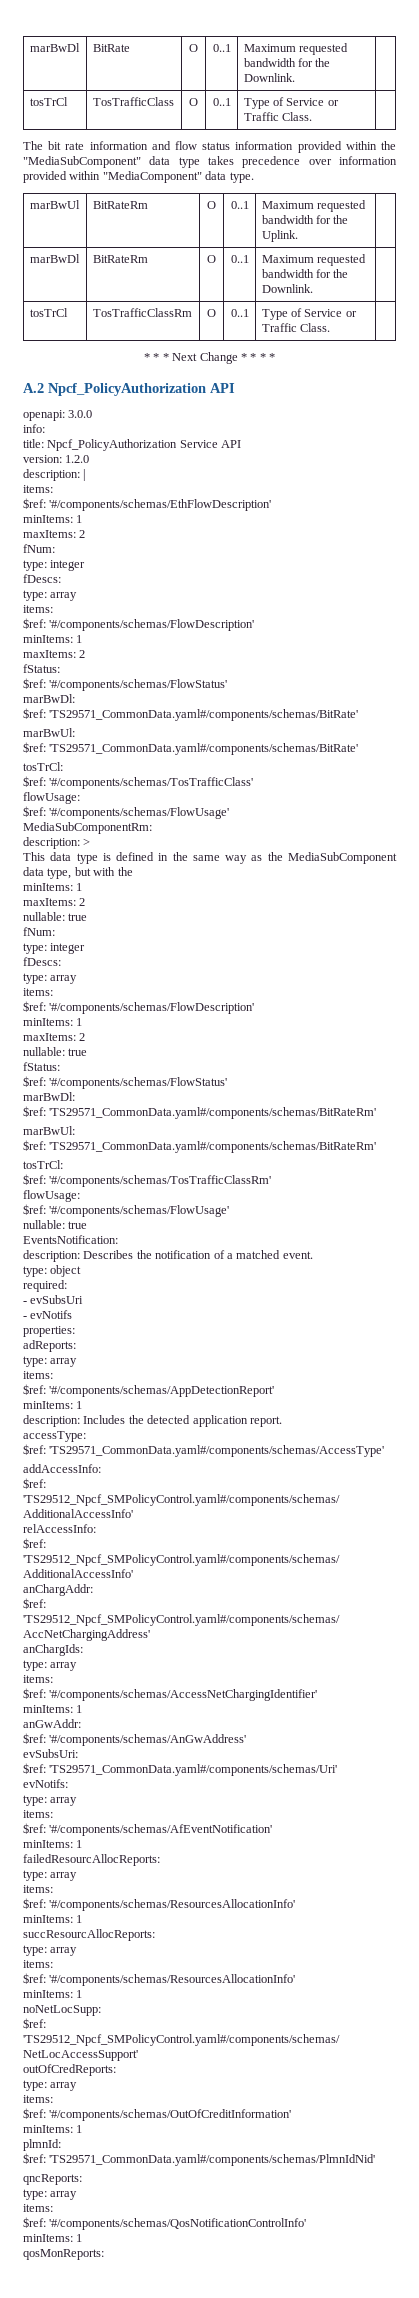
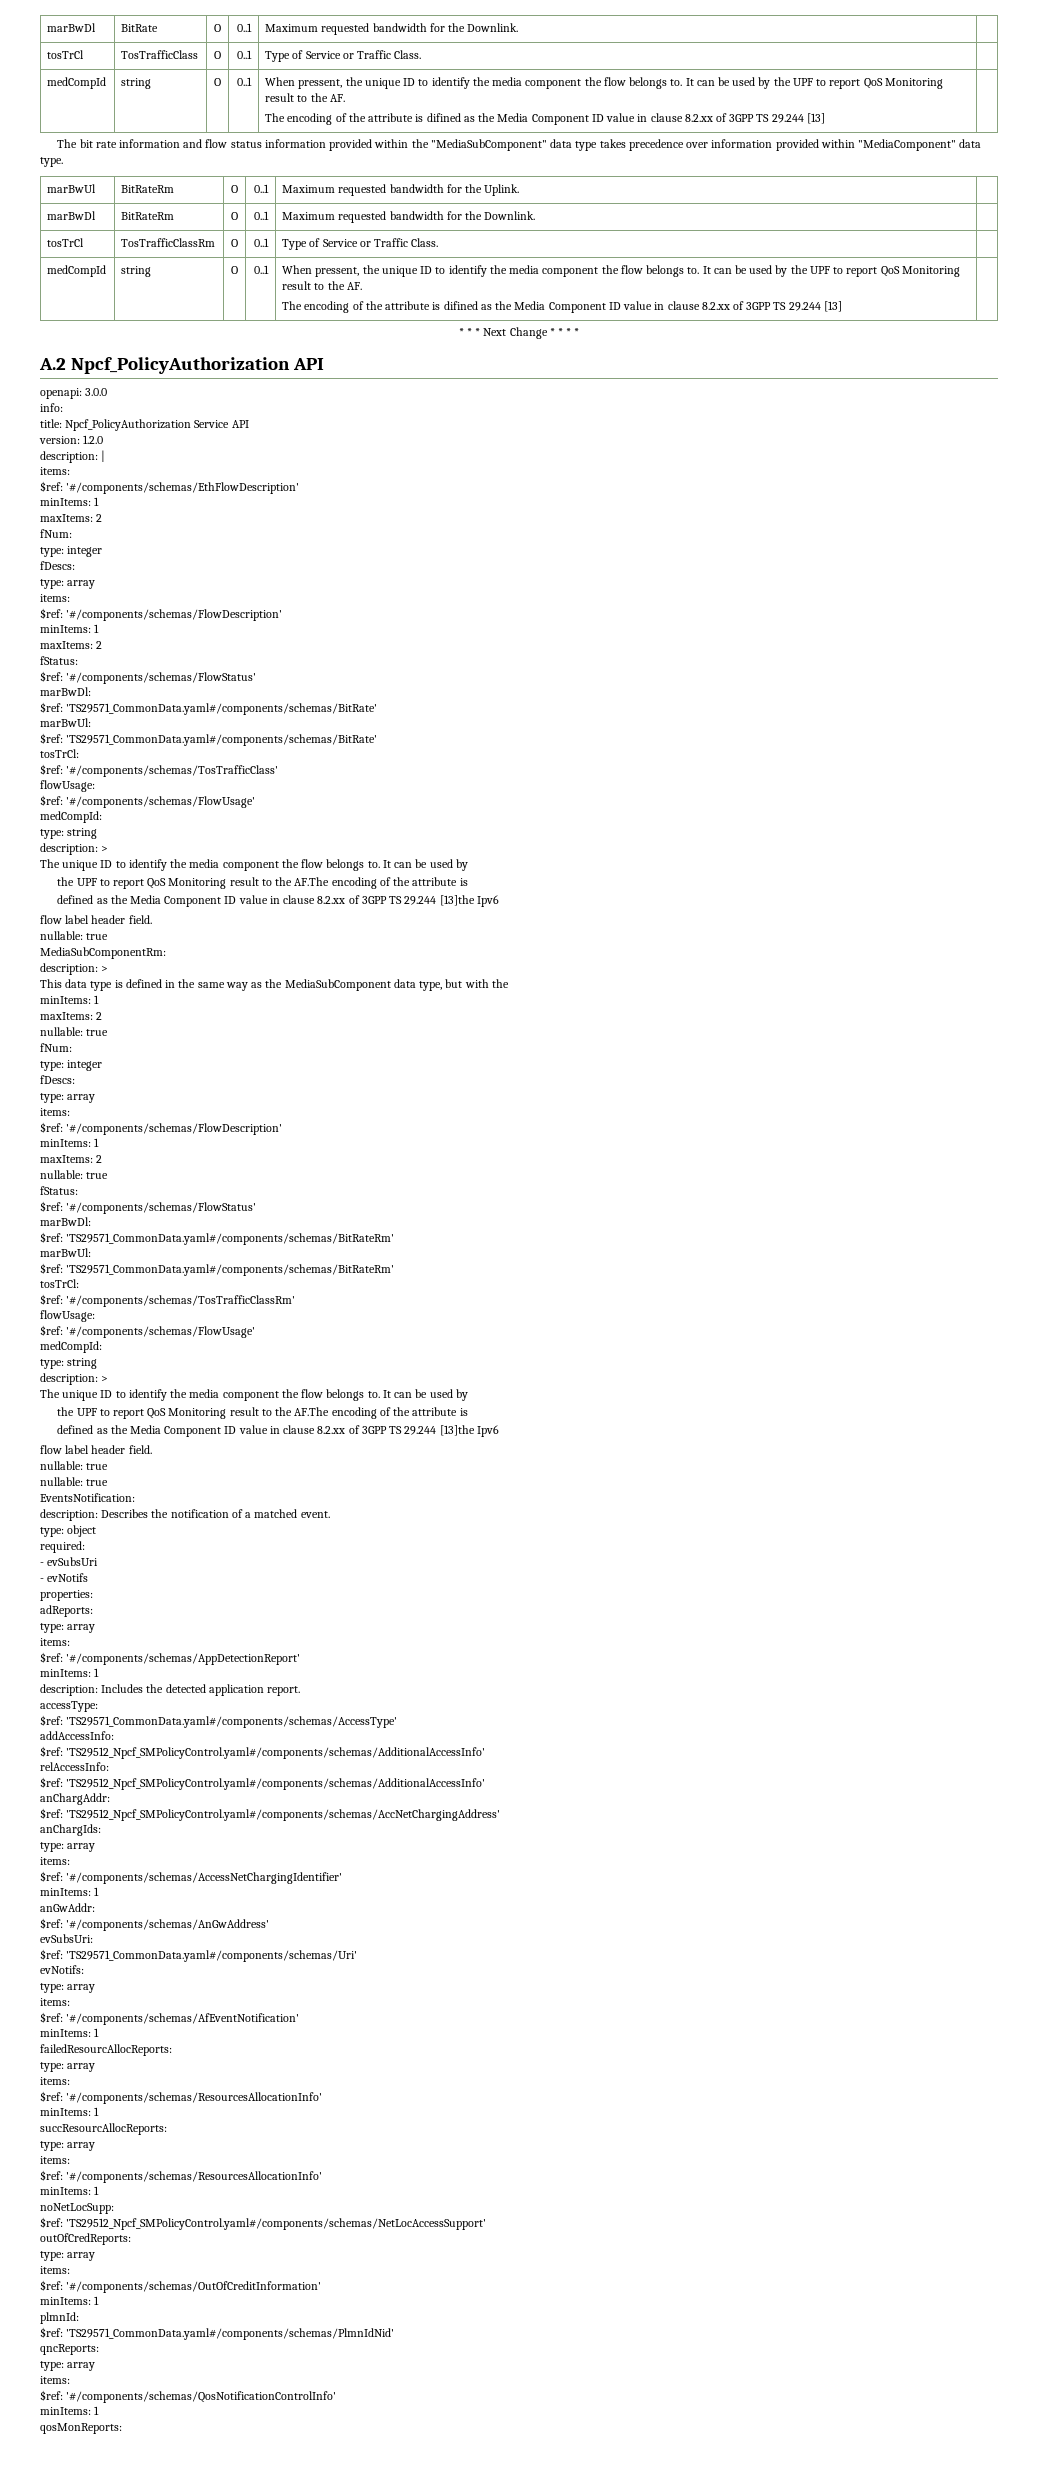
(313, 116) none -> [47,77,107,89] [121,78,152,89] [214,78,221,86] [236,77,252,86] [265,77,943,89] [265,93,345,102] [265,113,825,125] // medCompId | string | O | 0..1 | When pressent, the unique ID to identify the media component the flow belongs to. It can be used by the UPF to report QoS Monitoring result to the AF. // The encoding of the attribute is difined as the Media Component ID value in clause 8.2.xx of 3GPP TS 29.244 [13] |
(331, 327) none -> [47,265,107,277] [121,266,152,277] [231,266,238,274] [253,265,269,274] [282,265,960,277] [282,281,362,290] [282,301,842,313] // medCompId | string | O | 0..1 | When pressent, the unique ID to identify the media component the flow belongs to. It can be used by the UPF to report QoS Monitoring result to the AF. // The encoding of the attribute is difined as the Media Component ID value in clause 8.2.xx of 3GPP TS 29.244 [13] |
(230, 813) none -> [40,811,102,823] [40,828,98,839] [40,843,109,855] [40,859,468,871] [57,877,468,889] [57,895,499,907] [40,915,152,924] [40,931,109,940] // medCompId: // type: string // description: > // The unique ID to identify the media component the flow belongs to. It can be used by // the UPF to report QoS Monitoring result to the AF.The encoding of the attribute is // defined as the Media Component ID value in clause 8.2.xx of 3GPP TS 29.244 [13]the Ipv6 // flow label header field. // nullable: true
(230, 1211) none -> [40,1341,102,1353] [40,1358,98,1369] [40,1373,109,1385] [40,1389,468,1401] [57,1407,468,1419] [57,1425,499,1437] [40,1445,152,1454] [40,1461,109,1470] // medCompId: // type: string // description: > // The unique ID to identify the media component the flow belongs to. It can be used by // the UPF to report QoS Monitoring result to the AF.The encoding of the attribute is // defined as the Media Component ID value in clause 8.2.xx of 3GPP TS 29.244 [13]the Ipv6 // flow label header field. // nullable: true

